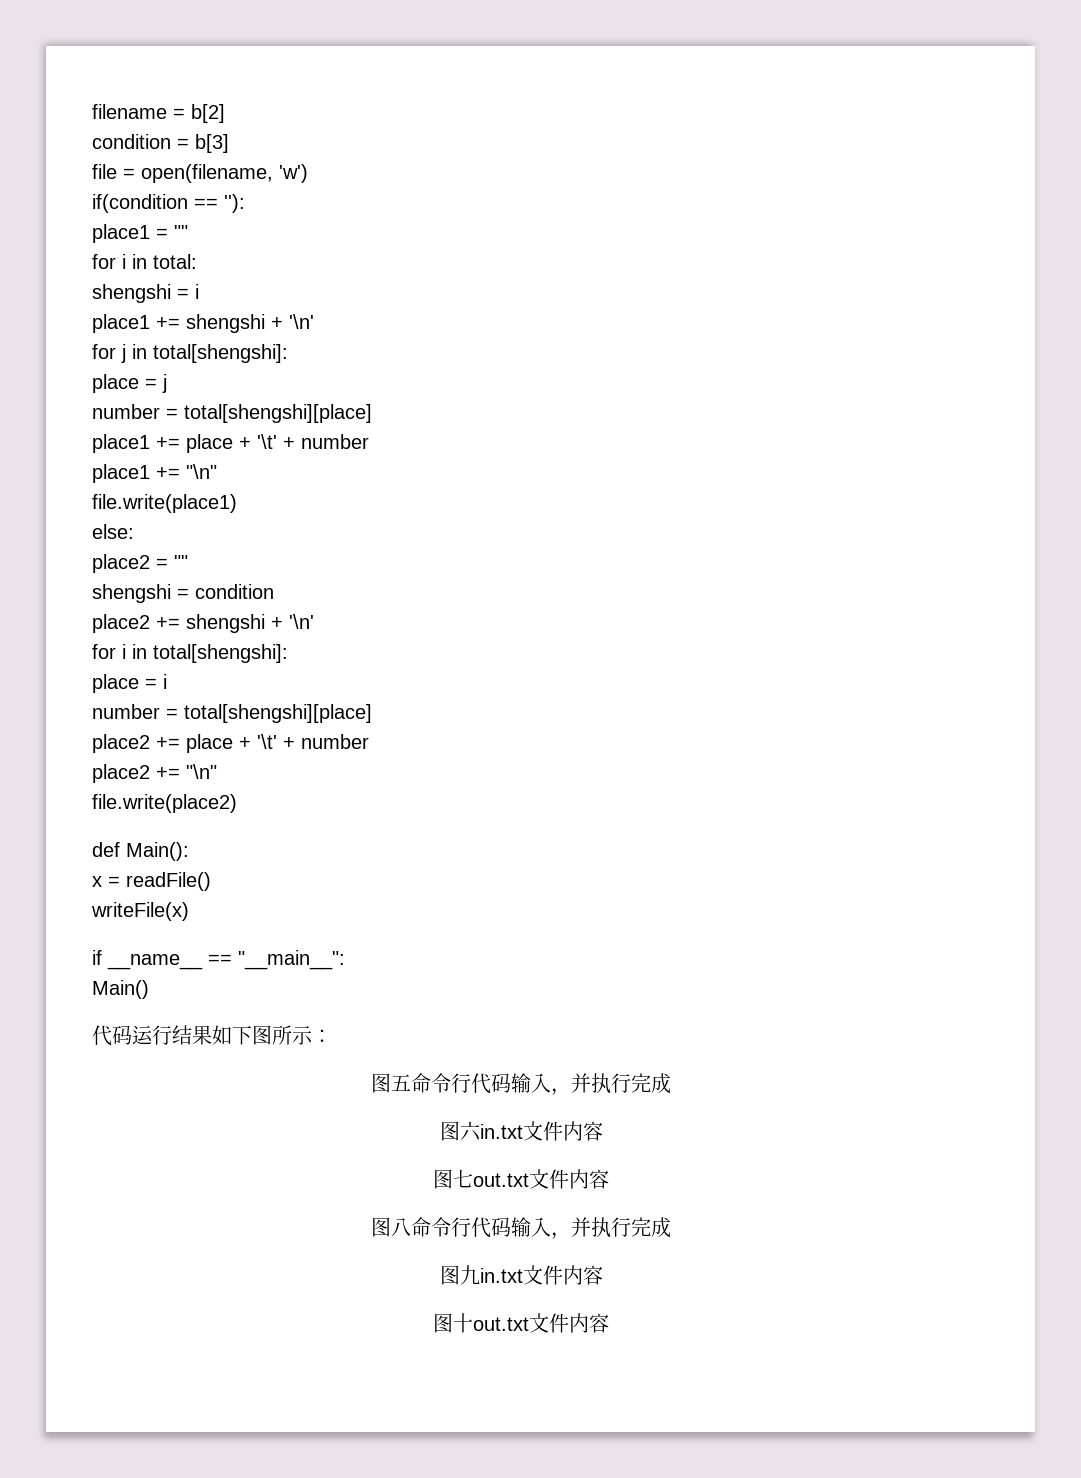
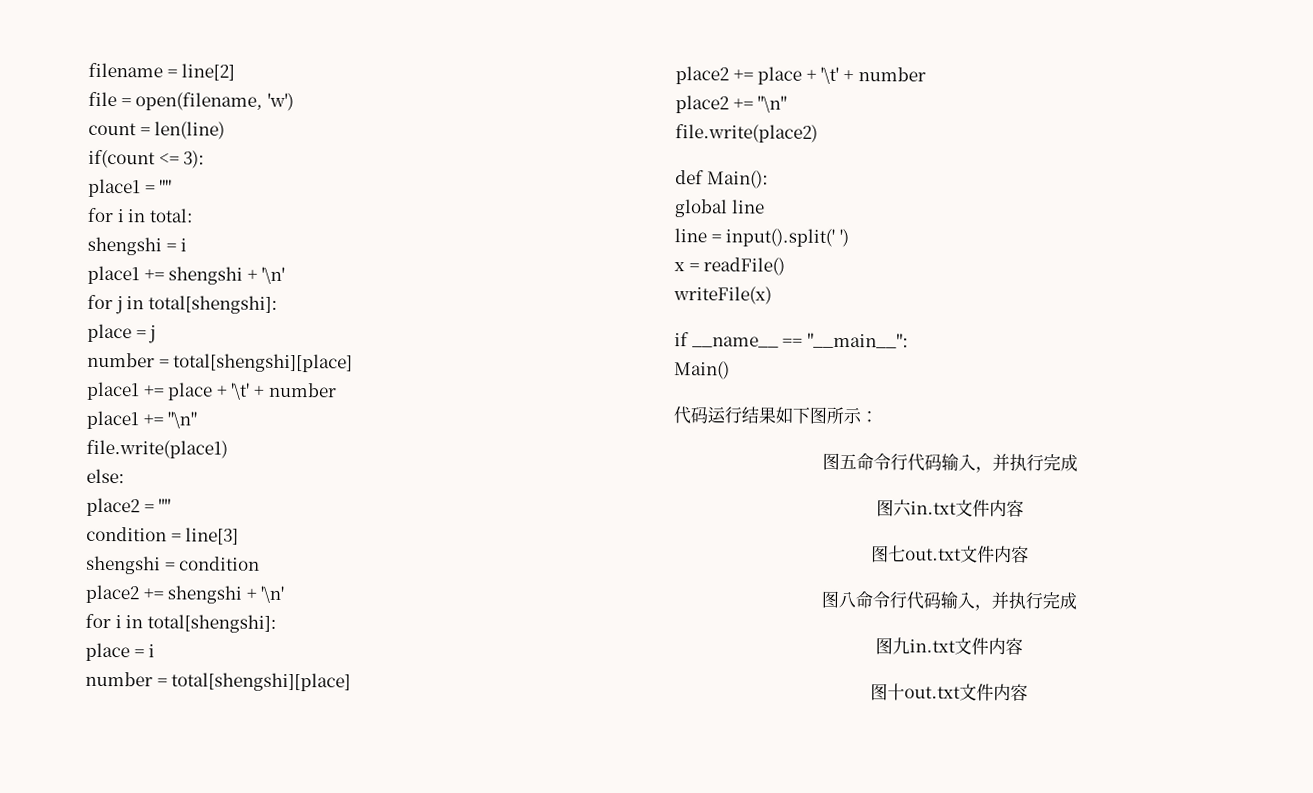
[191,104,225,123] [92,134,229,153] b[2] // condition = b[3] -> [181,63,236,81] line[2]
[92,194,245,213] if(condition == ''): -> [88,121,226,140] [88,149,206,169] count = len(line) // if(count <= 3):
(188, 562) none -> [86,526,240,545] // condition = line[3]
(189, 851) none -> [674,199,765,218] [674,228,849,248] // global line // line = input().split(' ')

